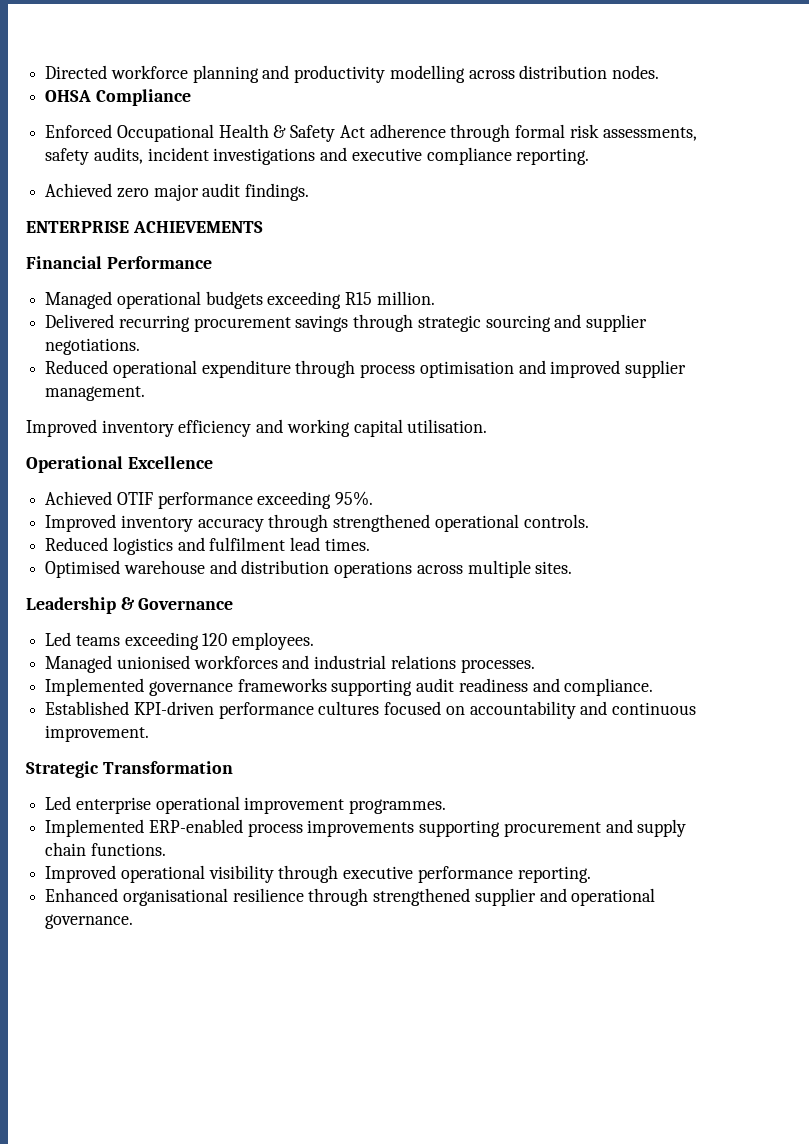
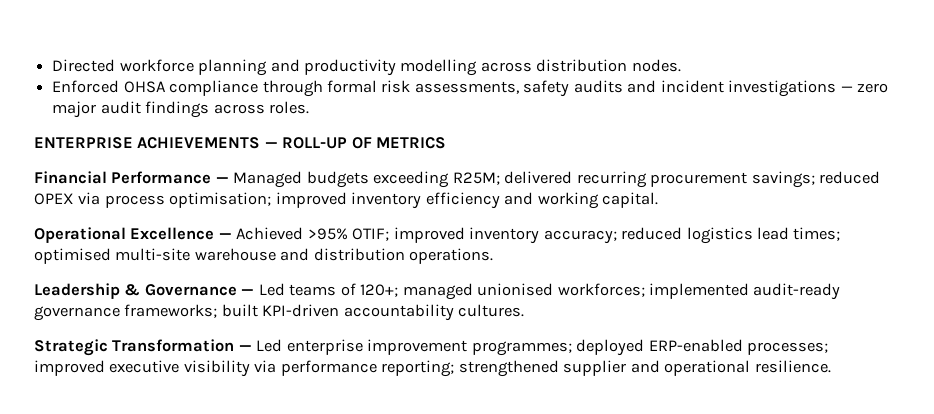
[45,89,191,106] [45,124,446,142] OHSA Compliance // Enforced Occupational Health & Safety Act adherence -> [52,80,259,96] Enforced OHSA compliance
[93,147,590,165] [45,183,310,201] [26,221,263,233] [26,256,212,269] [45,291,435,309] [45,314,648,332] [45,338,141,355] [45,360,687,378] [45,386,146,401] [26,419,97,437] audits, incident investigations and executive compliance reporting. // Achieved zero major audit findings. // ENTERPRISE ACHIEVEMENTS // Financial Performance // Managed operational budgets exceeding R15 million. // Delivered recurring procurement savings through strategic sourcing and supplier negotiations. // Reduced operational expenditure through process optimisation and improved supplier management. // Improved -> [573,80,889,97] [52,101,309,118] [34,137,447,149] [34,171,881,188] [34,192,347,208] audits and incident investigations — zero major audit findings across roles. // ENTERPRISE ACHIEVEMENTS — ROLL-UP OF METRICS // Financial Performance — Managed budgets exceeding R25M; delivered recurring procurement savings; reduced OPEX via process optimisation; improved
[353,419,488,437] capital utilisation. -> [602,192,659,208] capital.
[45,491,374,509] [45,514,589,532] [45,537,370,555] [45,560,573,578] // Achieved OTIF performance exceeding 95%. // Improved inventory accuracy through strengthened operational controls. // Reduced logistics and fulfilment lead times. // Optimised warehouse and distribution operations across multiple sites. -> [218,227,841,244] [34,248,494,264] — Achieved >95% OTIF; improved inventory accuracy; reduced logistics lead times; optimised multi-site warehouse and distribution operations.
(234, 604) // -> [241,289,255,295] —
[124,632,315,650] [45,655,535,673] [45,678,654,696] [45,701,697,719] [45,725,150,742] exceeding 120 employees. // Managed unionised workforces and industrial relations processes. // Implemented governance frameworks supporting audit readiness and compliance. // Established KPI-driven performance cultures focused on accountability and continuous improvement. -> [340,283,841,300] [34,304,525,321] of 120+; managed unionised workforces; implemented audit-ready governance frameworks; built KPI-driven accountability cultures.
(233, 767) // -> [238,345,252,351] —
[155,796,447,814] [45,819,687,837] [45,842,166,856] [45,865,591,883] [45,888,369,906] operational improvement programmes. // Implemented ERP-enabled process improvements supporting procurement and supply chain functions. // Improved operational visibility through executive performance reporting. // Enhanced organisational resilience through -> [367,339,829,356] [34,360,455,377] improvement programmes; deployed ERP-enabled processes; improved executive visibility via performance reporting;
[45,914,134,929] governance. -> [754,360,831,373] resilience.

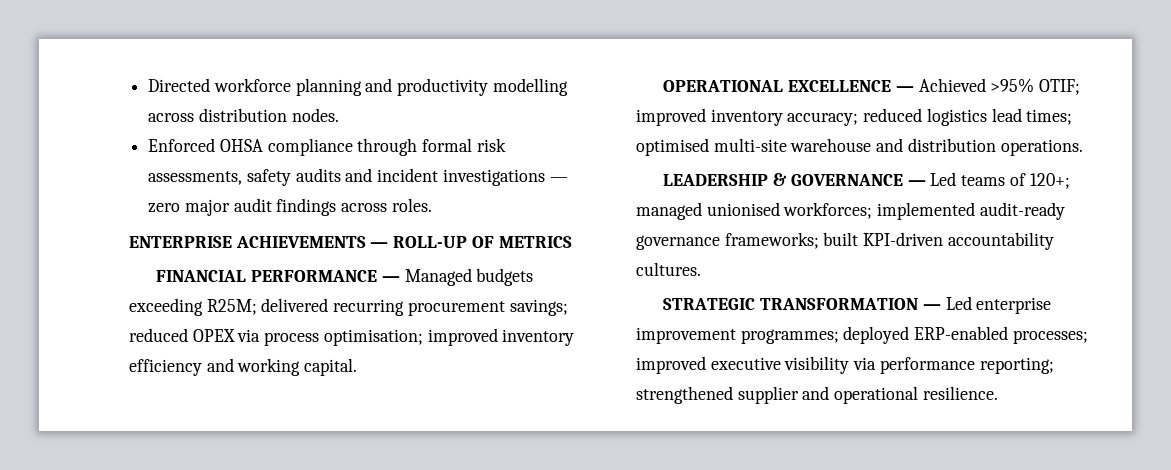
[34,171,212,184] Financial Performance -> [156,270,378,282] FINANCIAL PERFORMANCE
[34,227,215,243] Operational Excellence -> [663,80,892,92] OPERATIONAL EXCELLENCE
[34,283,237,299] Leadership & Governance -> [663,173,903,186] LEADERSHIP & GOVERNANCE
[34,339,235,356] Strategic Transformation -> [663,298,919,310] STRATEGIC TRANSFORMATION

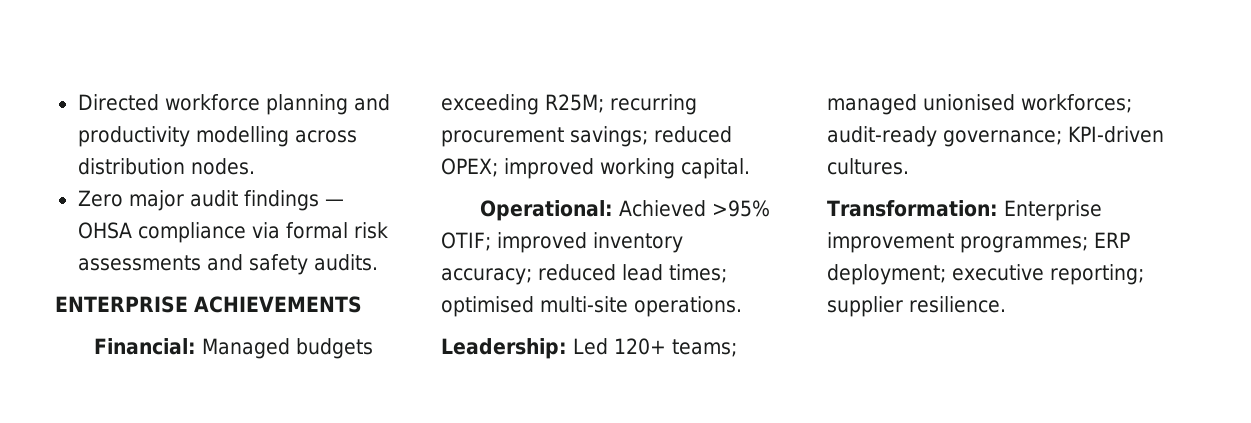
[148,138,506,156] [148,168,568,186] [148,198,432,216] [129,236,572,248] [156,270,400,282] Enforced OHSA compliance through formal risk assessments, safety audits and incident investigations — zero major audit findings across roles. // ENTERPRISE ACHIEVEMENTS — ROLL-UP OF METRICS // FINANCIAL PERFORMANCE — -> [77,190,344,211] [77,222,388,243] [77,254,378,275] [55,296,362,313] [94,338,197,355] Zero major audit findings — OHSA compliance via formal risk assessments and safety audits. // ENTERPRISE ACHIEVEMENTS // Financial:
[261,298,329,312] delivered -> (604, 103) none
[192,328,575,346] [129,358,234,376] OPEX via process optimisation; improved inventory efficiency and -> [441,158,594,179] OPEX; improved
[663,80,914,92] OPERATIONAL EXCELLENCE — -> [480,200,614,221] Operational:
[926,108,987,126] logistics -> (616, 272) none
[790,138,1083,156] [663,172,1070,189] [636,202,1065,220] [636,232,1054,250] [636,262,701,276] [663,296,1052,314] [636,326,1088,344] [636,356,1054,374] [636,386,919,404] warehouse and distribution operations. // LEADERSHIP & GOVERNANCE — Led teams of 120+; managed unionised workforces; implemented audit-ready governance frameworks; built KPI-driven accountability cultures. // STRATEGIC TRANSFORMATION — Led enterprise improvement programmes; deployed ERP-enabled processes; improved executive visibility via performance reporting; strengthened supplier and operational -> [634,296,742,317] [441,338,737,359] [827,94,1132,115] [827,126,1164,147] [827,158,909,175] [827,200,1102,221] [827,232,1130,253] [827,264,1144,285] [827,296,903,317] operations. // Leadership: Led 120+ teams; managed unionised workforces; audit-ready governance; KPI-driven cultures. // Transformation: Enterprise improvement programmes; ERP deployment; executive reporting; supplier

